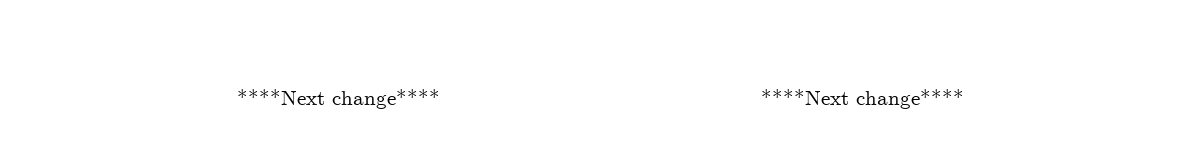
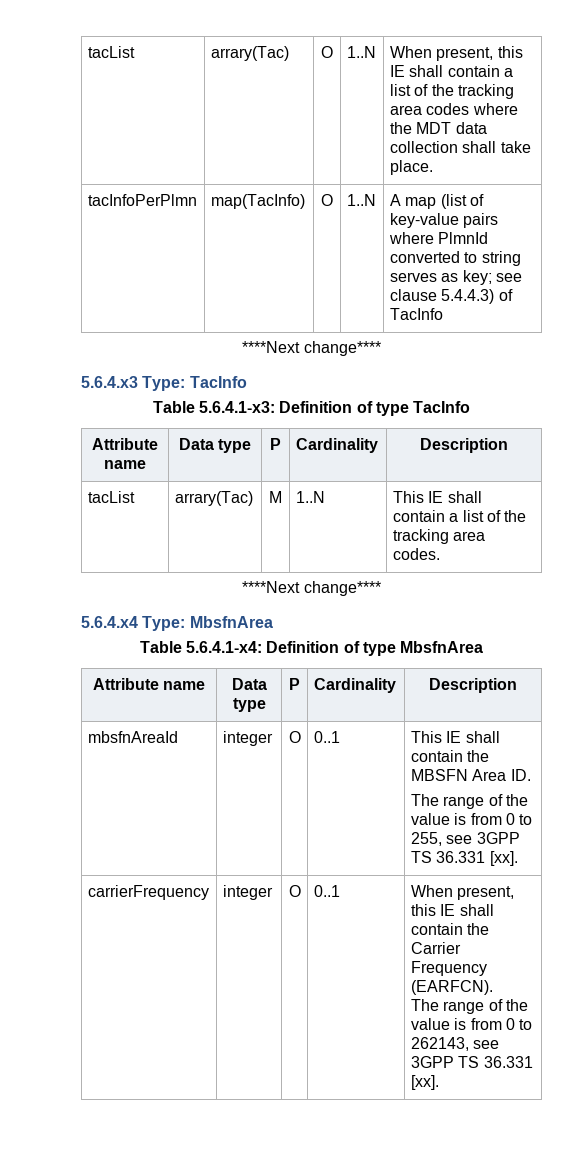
[237,89,440,109] [761,89,964,109] ****Next change**** // ****Next change**** -> [87,46,135,58] [210,46,289,61] [321,46,333,58] [346,46,376,58] [389,46,523,61] [389,65,513,77] [389,84,514,99] [389,103,518,115] [389,122,487,134] [389,141,531,153] [389,160,433,175] [87,194,197,206] [210,194,305,209] [321,194,333,206] [346,194,376,206] [389,194,484,209] [389,213,499,228] [388,232,489,244] [389,251,521,266] [389,270,522,285] [389,289,513,304] [389,308,443,320] [242,341,381,356] [81,376,247,391] [152,401,471,416] [92,438,158,450] [104,460,146,469] [178,438,252,453] [270,438,281,450] [295,438,378,453] [420,438,508,453] [87,491,135,503] [174,491,253,506] [269,491,282,503] [295,491,325,503] [392,491,482,503] [392,510,527,522] [392,529,486,544] [392,548,440,560] [242,581,381,596] [81,616,273,631] [139,641,484,656] [92,678,206,690] [231,678,267,690] [232,698,266,712] [289,678,300,690] [313,678,396,693] [429,678,517,693] [87,731,178,743] [222,731,273,746] [288,731,301,743] [313,731,340,743] [410,731,500,743] [410,750,490,762] [410,769,531,781] [410,794,528,809] [410,813,533,825] [410,832,520,846] [410,851,518,866] [87,885,209,900] [222,885,273,900] [288,885,301,897] [313,885,340,897] [410,885,515,900] [410,904,494,916] [410,923,490,935] [410,942,461,954] [410,961,487,976] [410,980,493,995] [410,999,528,1014] [410,1018,533,1030] [410,1037,500,1051] [410,1056,533,1068] [410,1075,439,1090] tacList | arrary(Tac) | O | 1..N | When present, this IE shall contain a list of the tracking area codes where the MDT data collection shall take place. // tacInfoPerPlmn | map(TacInfo) | O | 1..N | A map (list of key-value pairs where PlmnId converted to string serves as key; see clause 5.4.4.3) of TacInfo // ****Next change**** // 5.6.4.x3 Type: TacInfo // Table 5.6.4.1-x3: Definition of type TacInfo // Attribute name | Data type | P | Cardinality | Description // tacList | arrary(Tac) | M | 1..N | This IE shall contain a list of the tracking area codes. // ****Next change**** // 5.6.4.x4 Type: MbsfnArea // Table 5.6.4.1-x4: Definition of type MbsfnArea // Attribute name | Data type | P | Cardinality | Description // mbsfnAreaId | integer | O | 0..1 | This IE shall contain the MBSFN Area ID. // The range of the value is from 0 to 255, see 3GPP TS 36.331 [xx]. // carrierFrequency | integer | O | 0..1 | When present, this IE shall contain the Carrier Frequency (EARFCN). // The range of the value is from 0 to 262143, see 3GPP TS 36.331 [xx].

